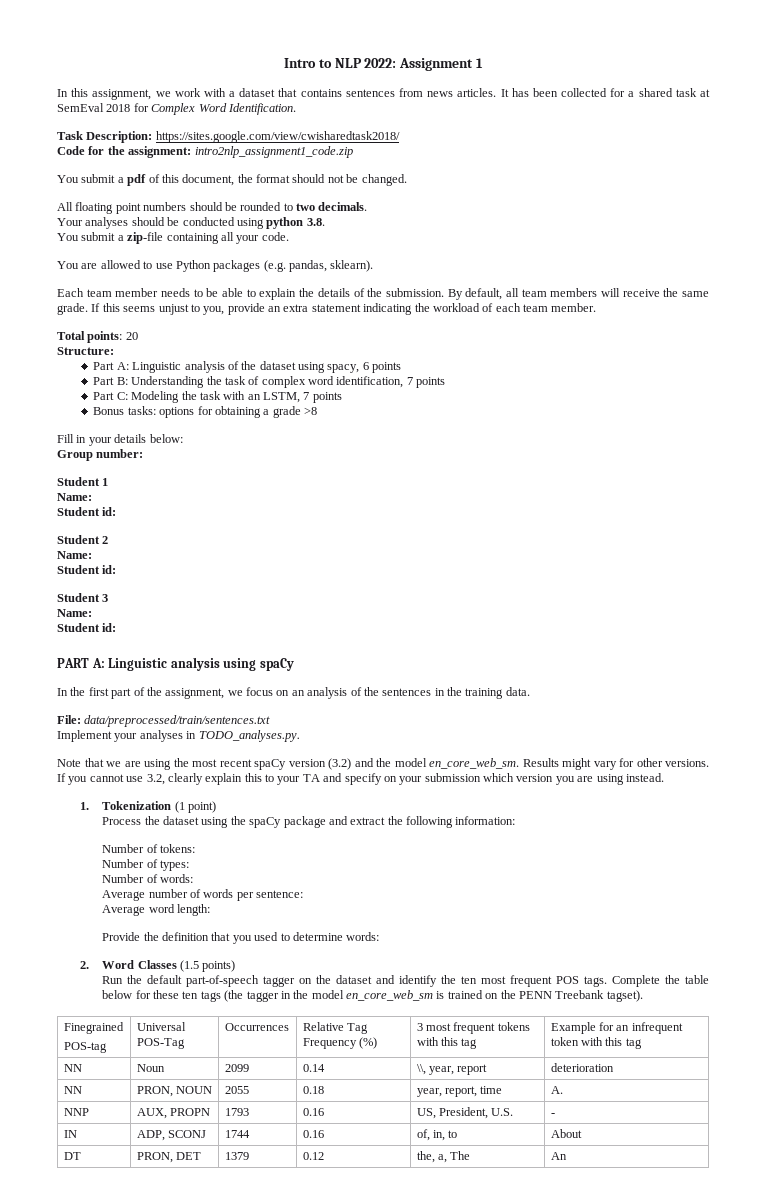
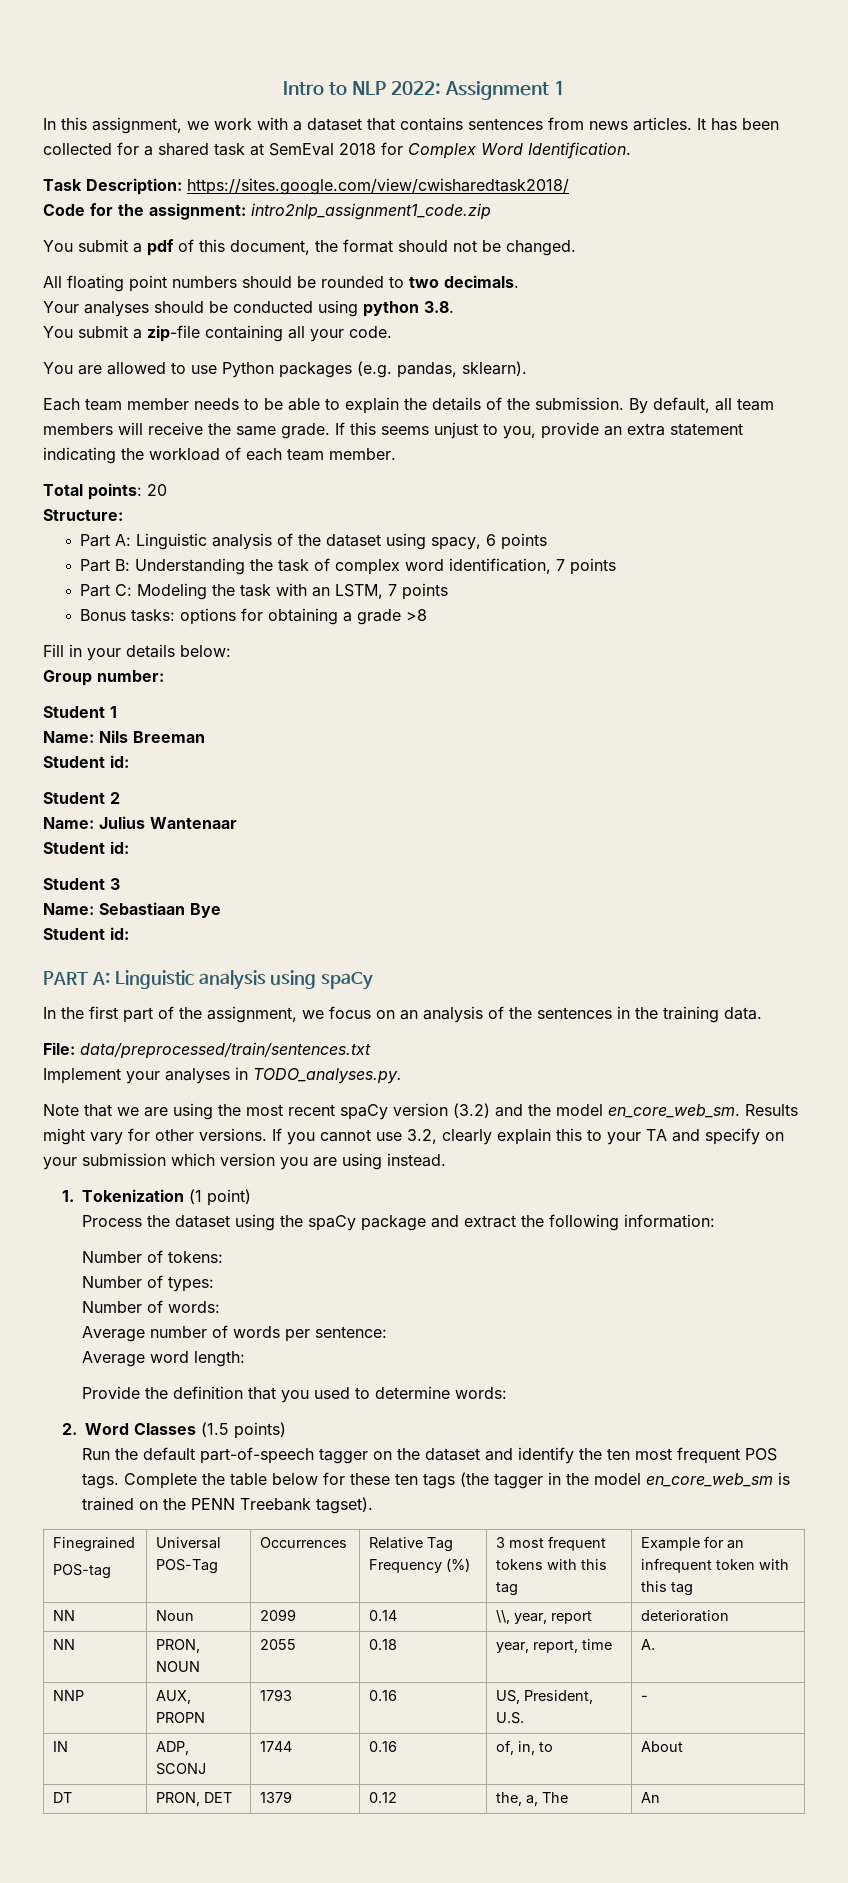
(92, 497) none -> [99,730,205,743] Nils Breeman
(92, 555) none -> [99,816,237,829] Julius Wantenaar
(92, 613) none -> [99,902,221,918] Sebastiaan Bye

